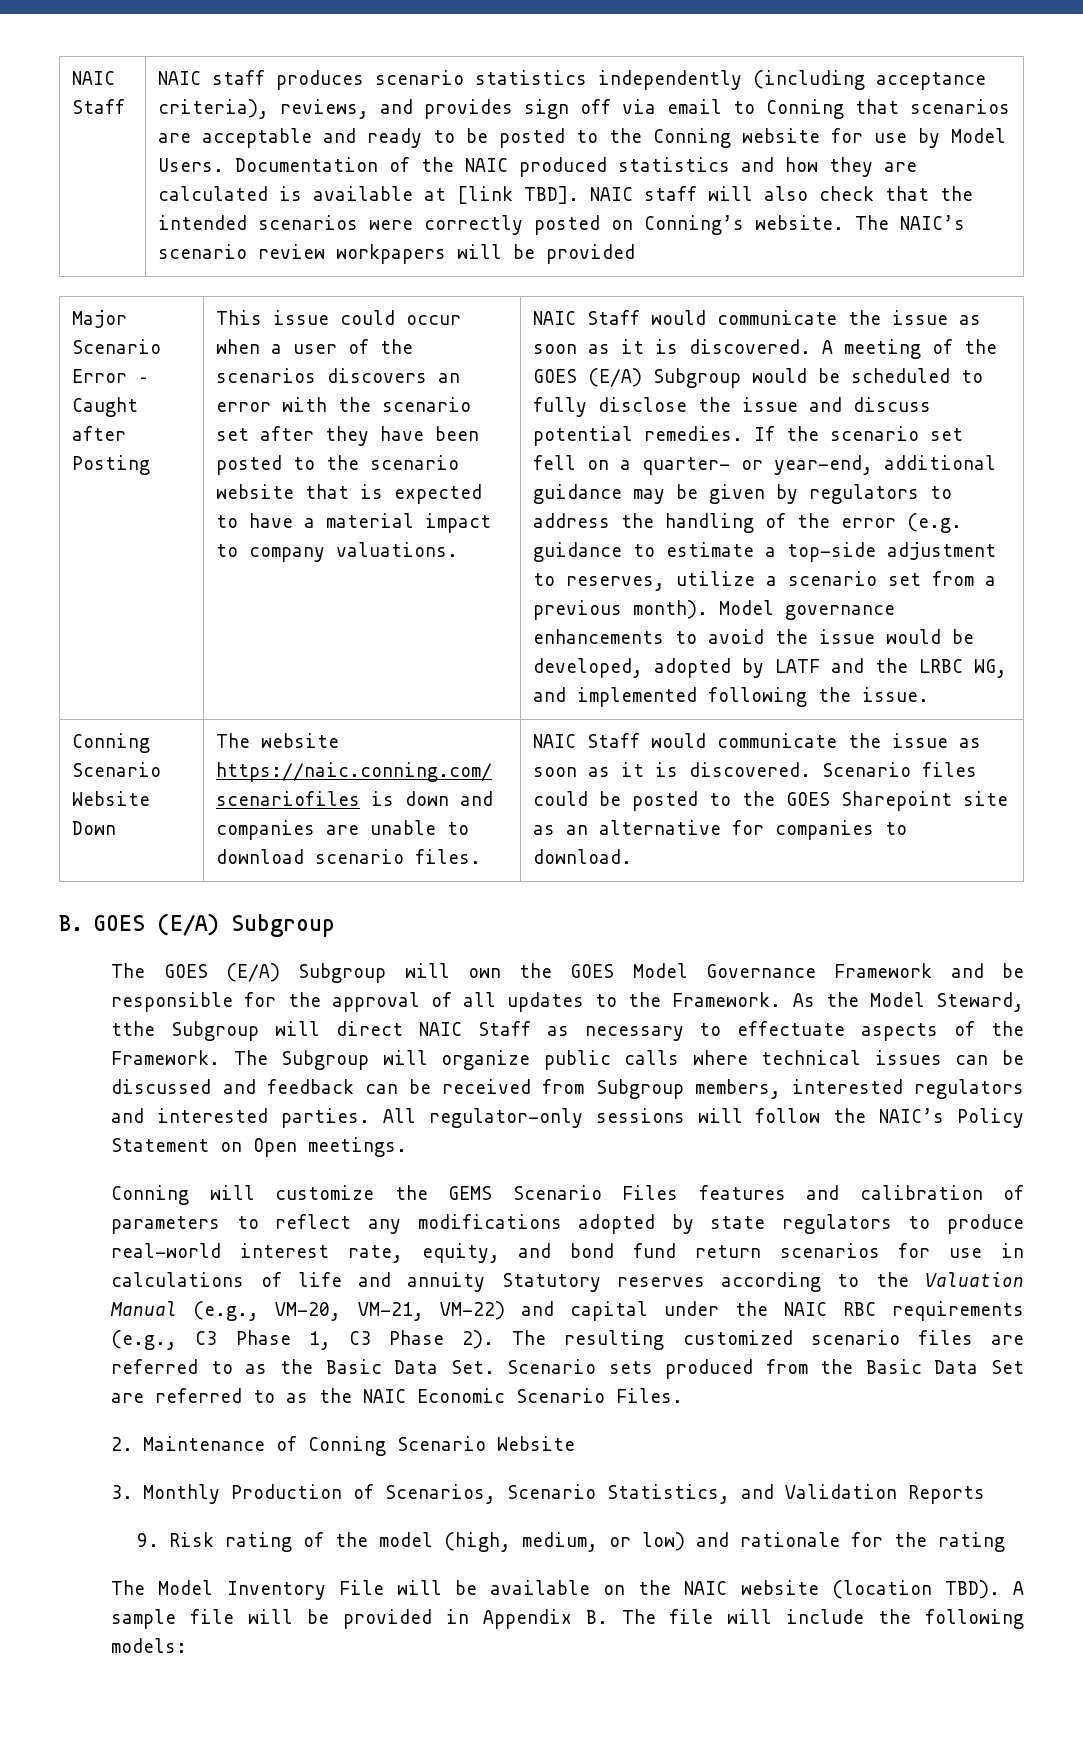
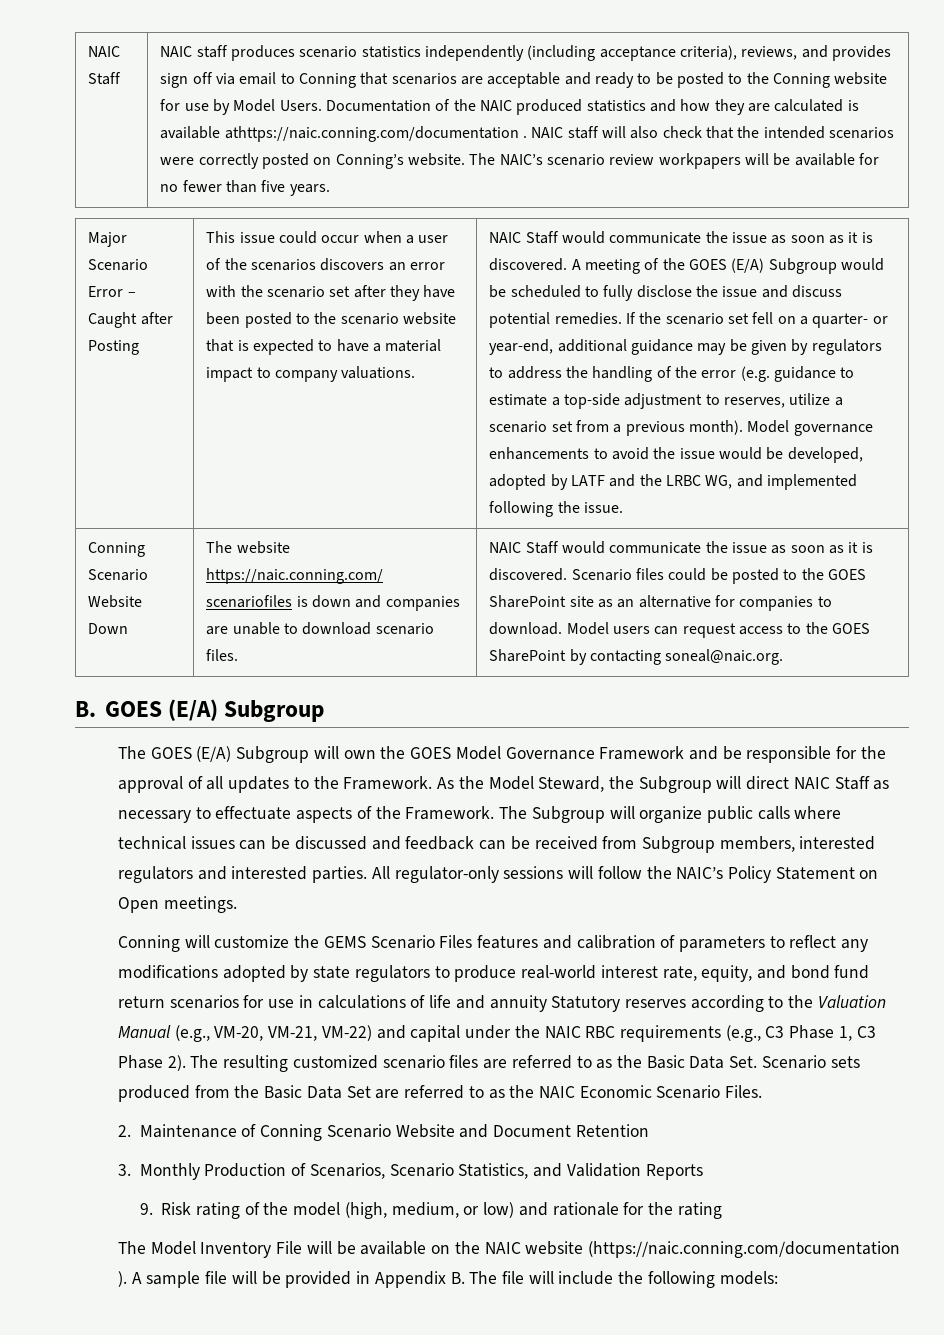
[424,186,580,204] at [link TBD]. -> [224,126,528,142] athttps://naic.conning.com/documentation .
[546,244,636,264] provided -> [794,153,879,166] [160,180,330,196] available for no fewer than five years.
[841,791,953,811] Sharepoint -> [489,595,567,608] SharePoint
(633, 856) none -> [566,622,870,638] [489,649,784,665] Model users can request access to the GOES SharePoint by contacting soneal@naic.org.
[111,1021,156,1036] tthe -> [608,776,634,789] the
(575, 1443) none -> [459,1124,649,1138] and Document Retention
[831,1580,1000,1599] (location TBD). -> [587,1241,900,1258] [118,1271,128,1287] (https://naic.conning.com/documentation ).

